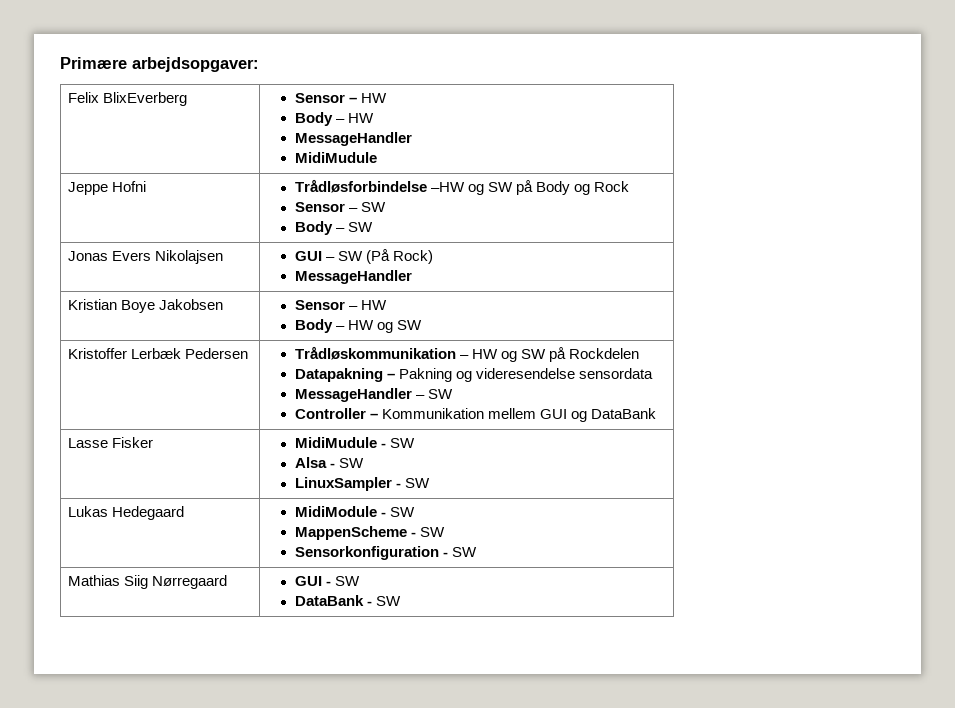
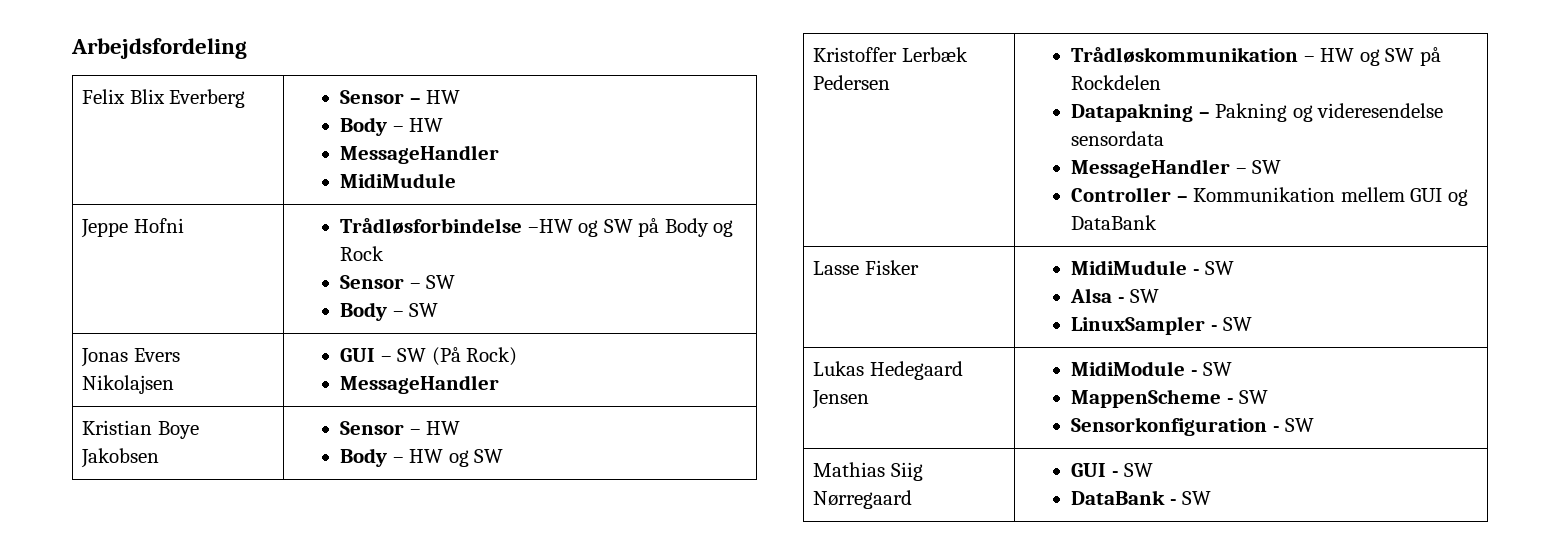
[60,57,259,72] Primære arbejdsopgaver: -> [71,38,247,59] Arbejdsfordeling
[103,92,188,106] BlixEverberg -> [129,89,246,108] Blix Everberg
(185, 513) none -> [812,390,870,409] Jensen

